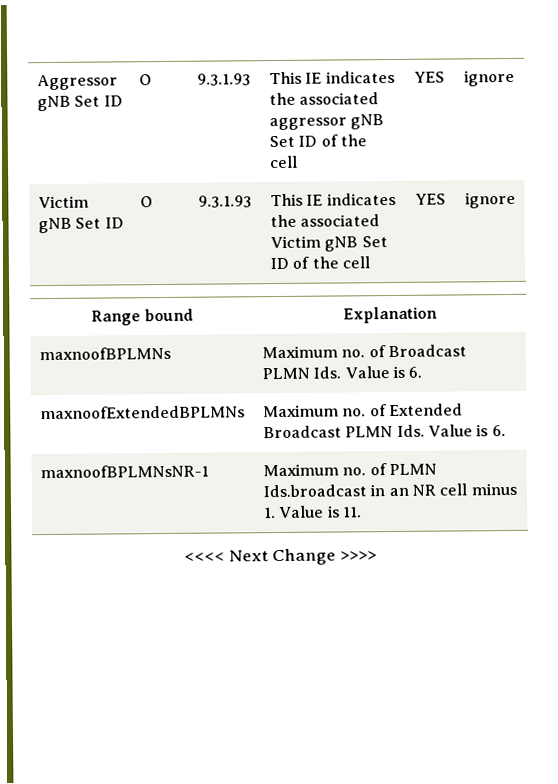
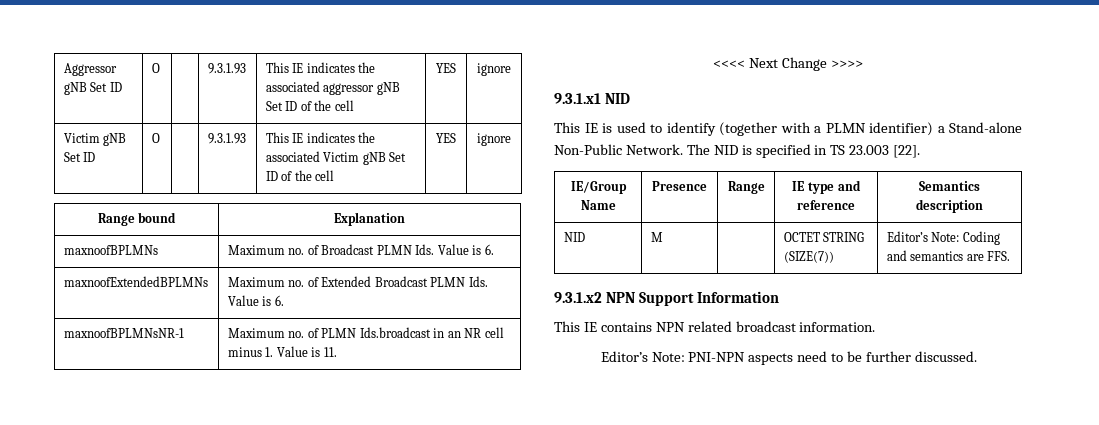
(378, 556) none -> [554,93,630,104] [554,122,1022,136] [554,144,921,158] [570,181,627,194] [580,200,616,210] [652,181,707,191] [727,181,765,194] [792,180,861,194] [797,200,855,210] [919,181,980,191] [916,199,983,213] [563,232,585,242] [650,232,663,242] [783,232,865,242] [783,251,834,263] [886,231,1000,245] [886,250,1011,261] [554,291,779,306] [554,321,876,332] [600,351,977,365] // 9.3.1.x1 NID // This IE is used to identify (together with a PLMN identifier) a Stand-alone Non-Public Network. The NID is specified in TS 23.003 [22]. // IE/Group Name | Presence | Range | IE type and reference | Semantics description // NID | M | | OCTET STRING (SIZE(7)) | Editor’s Note: Coding and semantics are FFS. // 9.3.1.x2 NPN Support Information // This IE contains NPN related broadcast information. // Editor’s Note: PNI-NPN aspects need to be further discussed.

